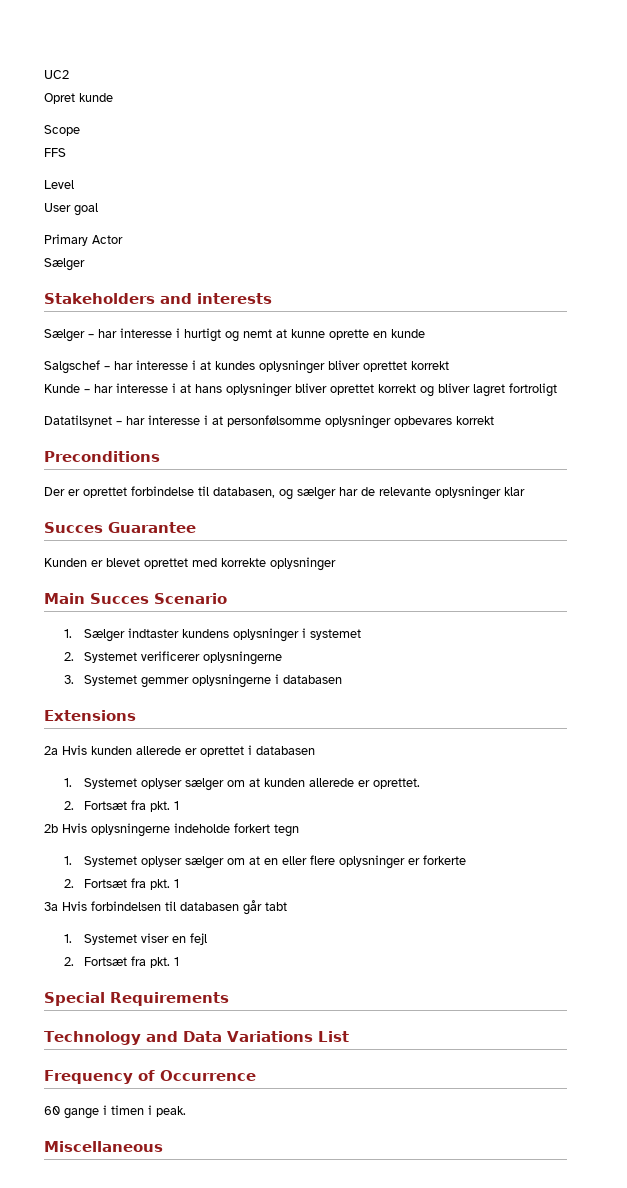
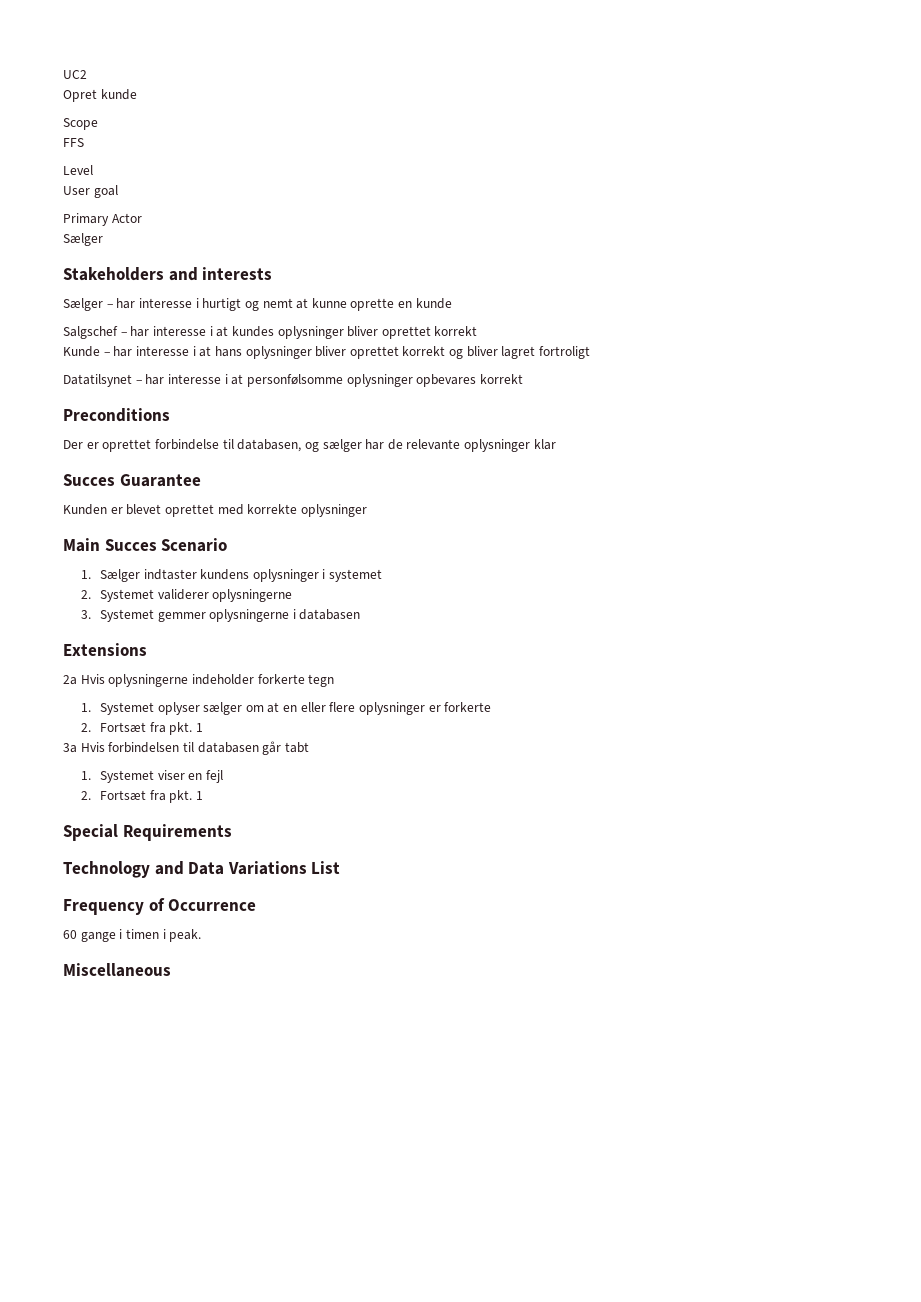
[140,651,200,661] verificerer -> [157,589,209,600] validerer
[91,745,315,757] [63,778,420,791] [63,800,179,812] [44,823,270,837] kunden allerede er oprettet i databasen // 1. Systemet oplyser sælger om at kunden allerede er oprettet. // 2. Fortsæt fra pkt. 1 // 2b Hvis oplysningerne indeholde forkert -> [108,674,305,687] oplysningerne indeholder forkerte

